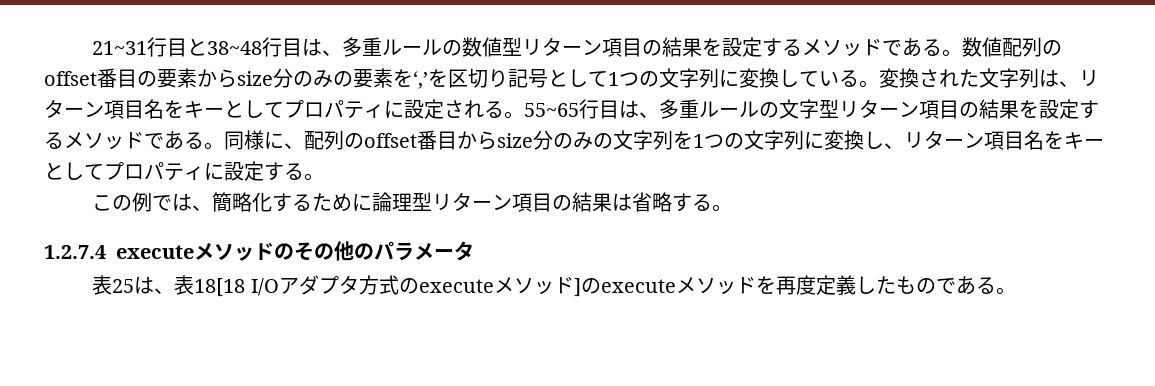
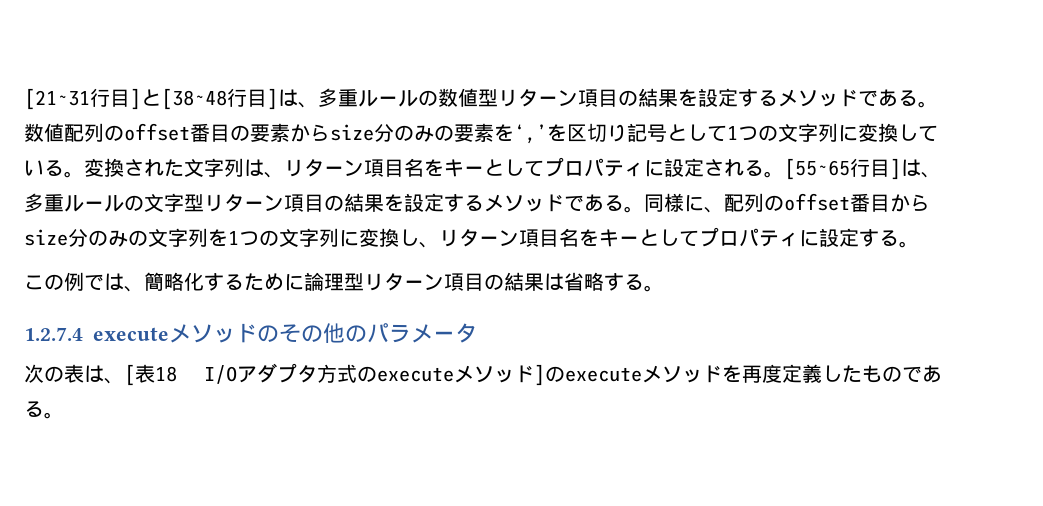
[92,37,303,57] 21~31行目と38~48行目 -> [24,88,278,110] [21~31行目]と[38~48行目]
[524,99,619,119] 55~65行目 -> [784,158,901,180] [55~65行目]
[92,275,246,297] 表25は、表18[18 -> [24,364,177,386] 次の表は、[表18

